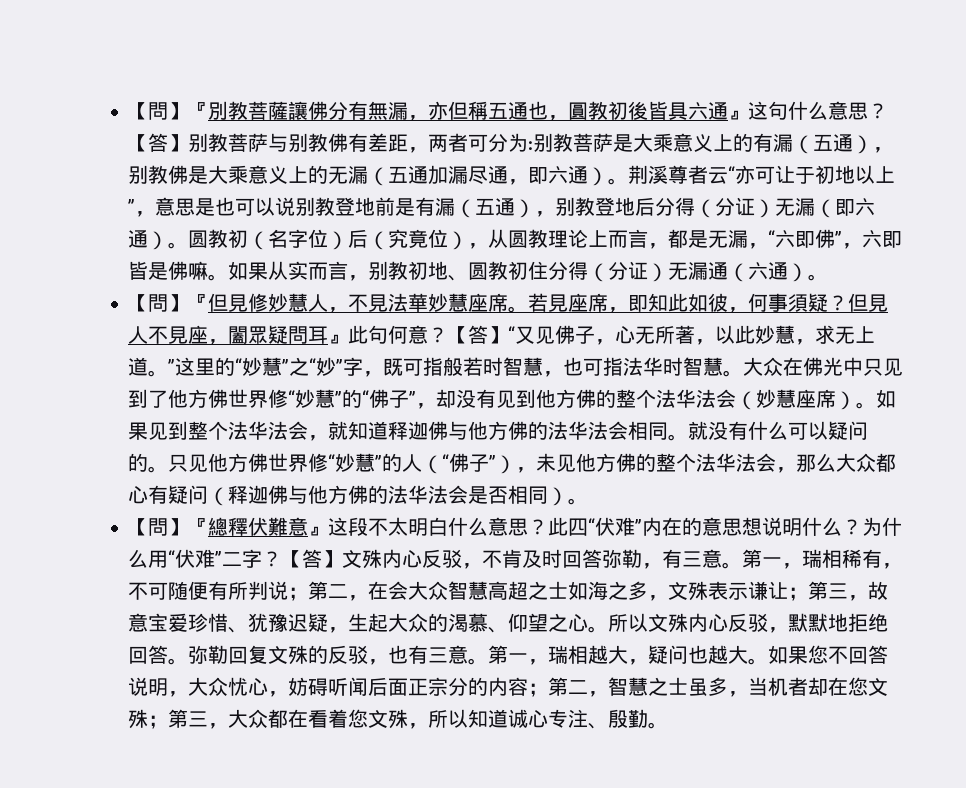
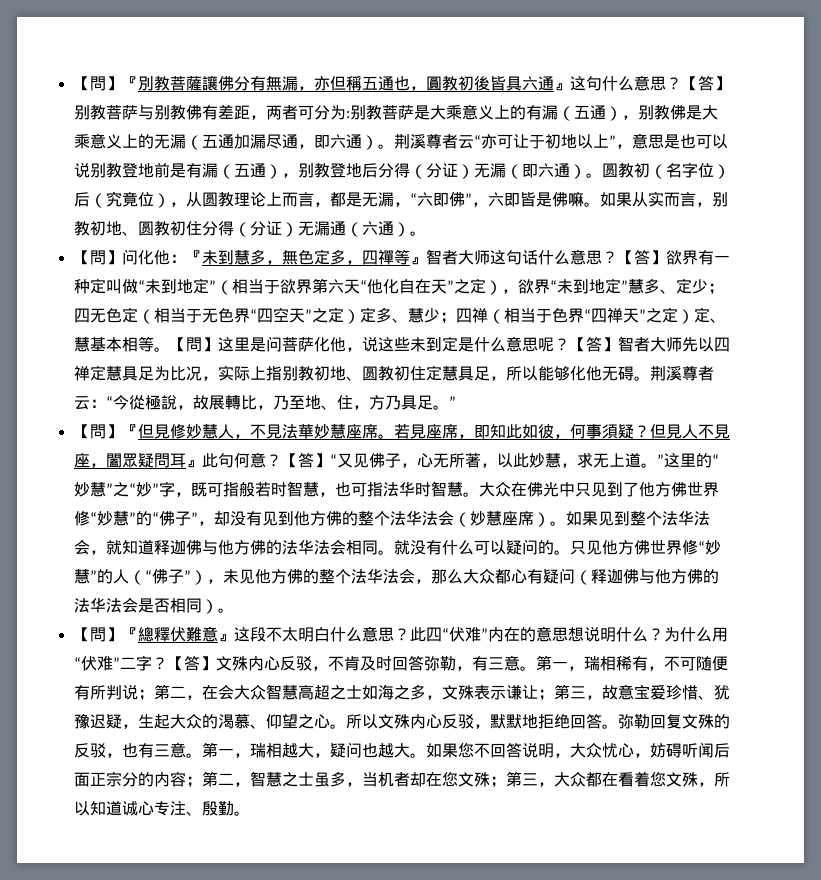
(829, 277) none -> [73,249,730,265] [73,278,724,295] [73,307,726,324] [73,336,730,352] [73,365,714,381] [73,395,456,410] // 【問】问化他：『未到慧多，無色定多，四禪等』智者大师这句话什么意思？【答】欲界有一种定叫做“未到地定”（相当于欲界第六天“他化自在天”之定），欲界“未到地定”慧多、定少；四无色定（相当于无色界“四空天”之定）定多、慧少；四禅（相当于色界“四禅天”之定）定、慧基本相等。【問】这里是问菩萨化他，说这些未到定是什么意思呢？【答】智者大师先以四禅定慧具足为比况，实际上指别教初地、圆教初住定慧具足，所以能够化他无碍。荆溪尊者云：“今從極說，故展轉比，乃至地、住，方乃具足。”

